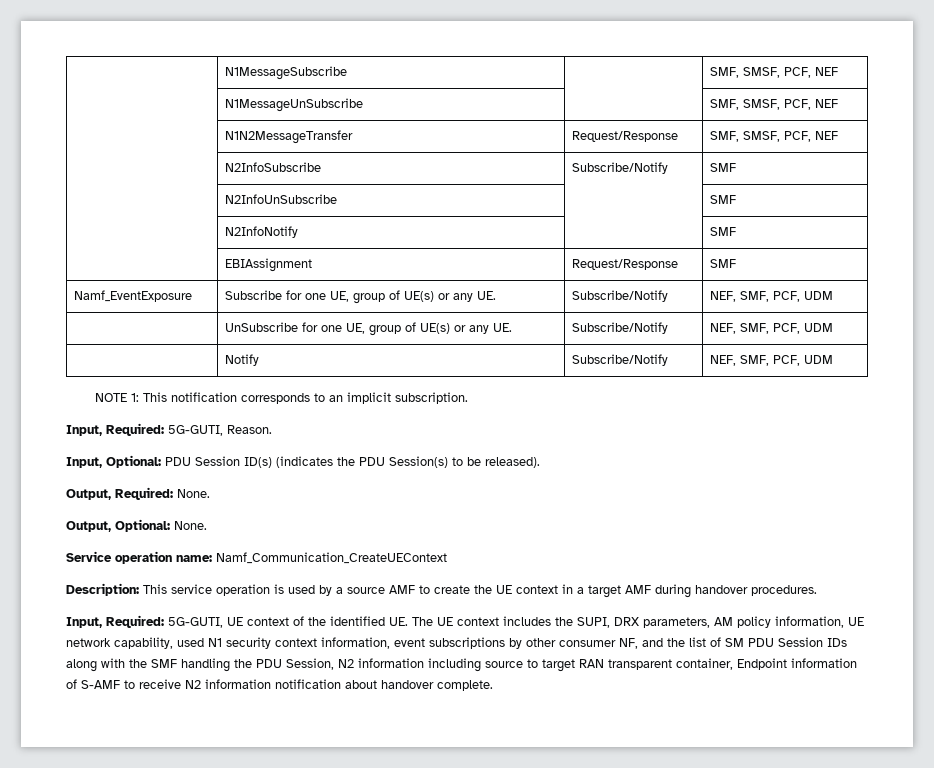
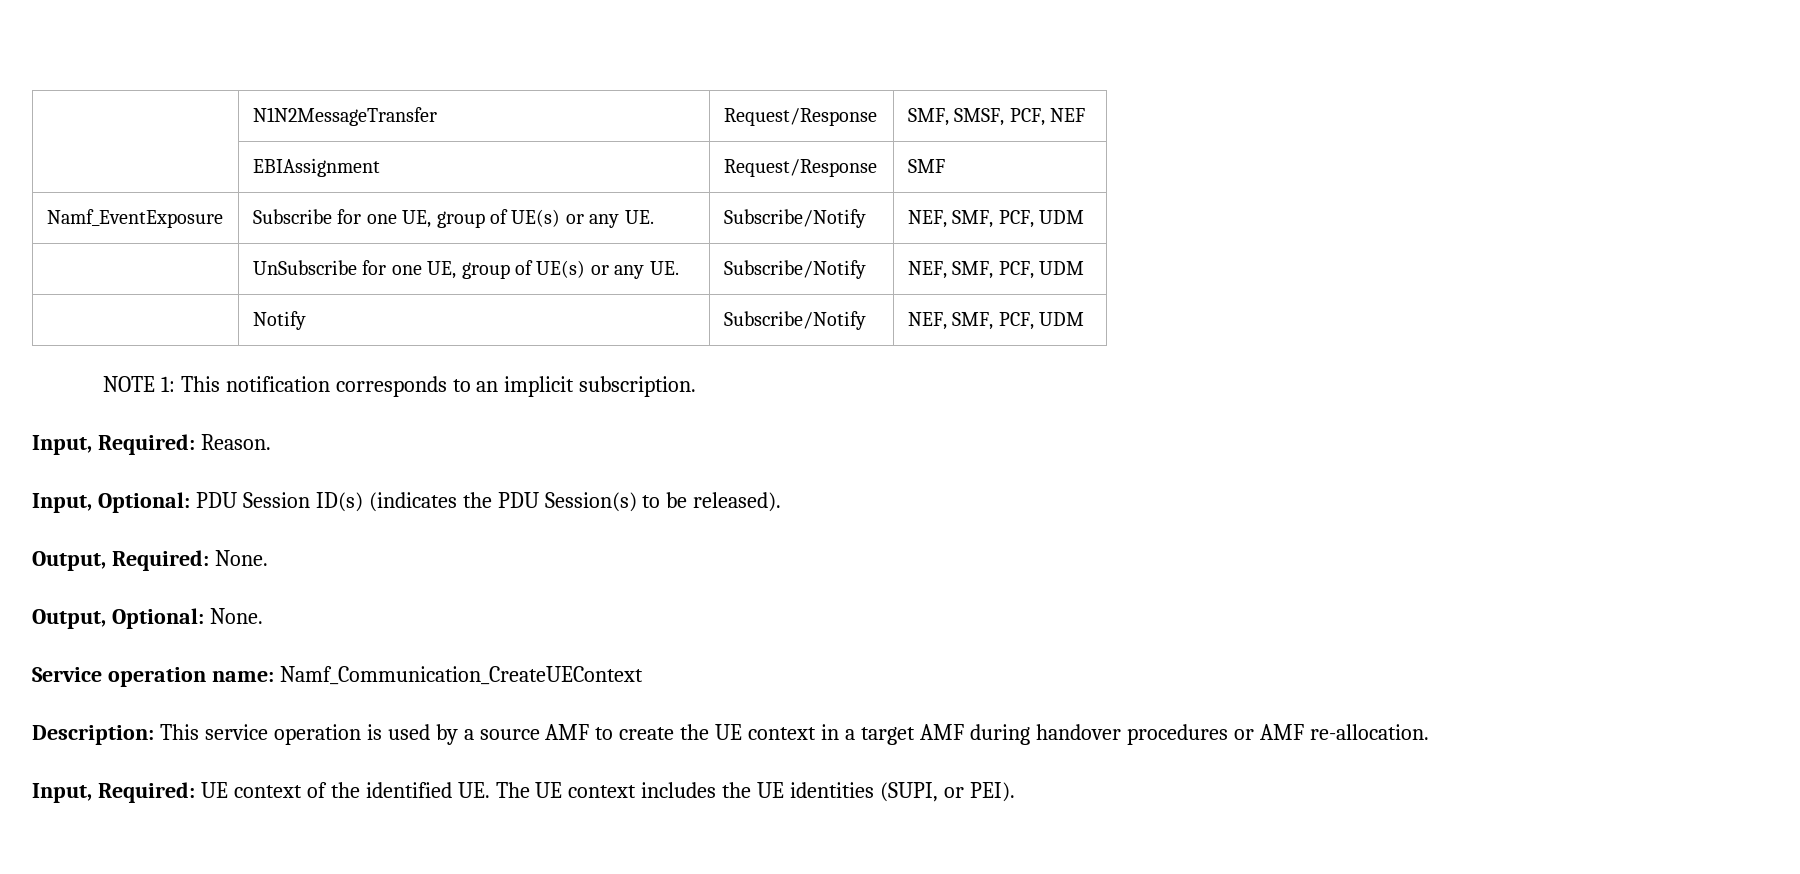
[224,66,347,80] [709,67,838,78] [224,98,363,112] [709,99,838,110] | N1MessageSubscribe | | SMF, SMSF, PCF, NEF // | N1MessageUnSubscribe | | SMF, SMSF, PCF, NEF // -> (252, 116) none
[224,162,321,172] [571,162,668,174] [709,163,736,172] [224,194,337,204] [709,195,736,204] [224,226,298,238] [709,227,736,236] // | N2InfoSubscribe | Subscribe/Notify | SMF // | N2InfoUnSubscribe | | SMF // | N2InfoNotify | | SMF -> (1086, 115) none
[168,425,223,436] 5G-GUTI, -> (195, 444) none
[751,585,817,596] [66,615,223,628] procedures. // Input, Required: 5G-GUTI, -> [1126,724,1429,745] [32,782,195,803] procedures or AMF re-allocation. // Input, Required:
[577,616,864,628] [66,637,847,649] [66,658,857,672] [66,679,493,691] SUPI, DRX parameters, AM policy information, UE network capability, used N1 security context information, event subscriptions by other consumer NF, and the list of SM PDU Session IDs along with the SMF handling the PDU Session, N2 information including source to target RAN transparent container, Endpoint information of S-AMF to receive N2 information notification about handover complete. -> [757,782,1015,802] UE identities (SUPI, or PEI).

